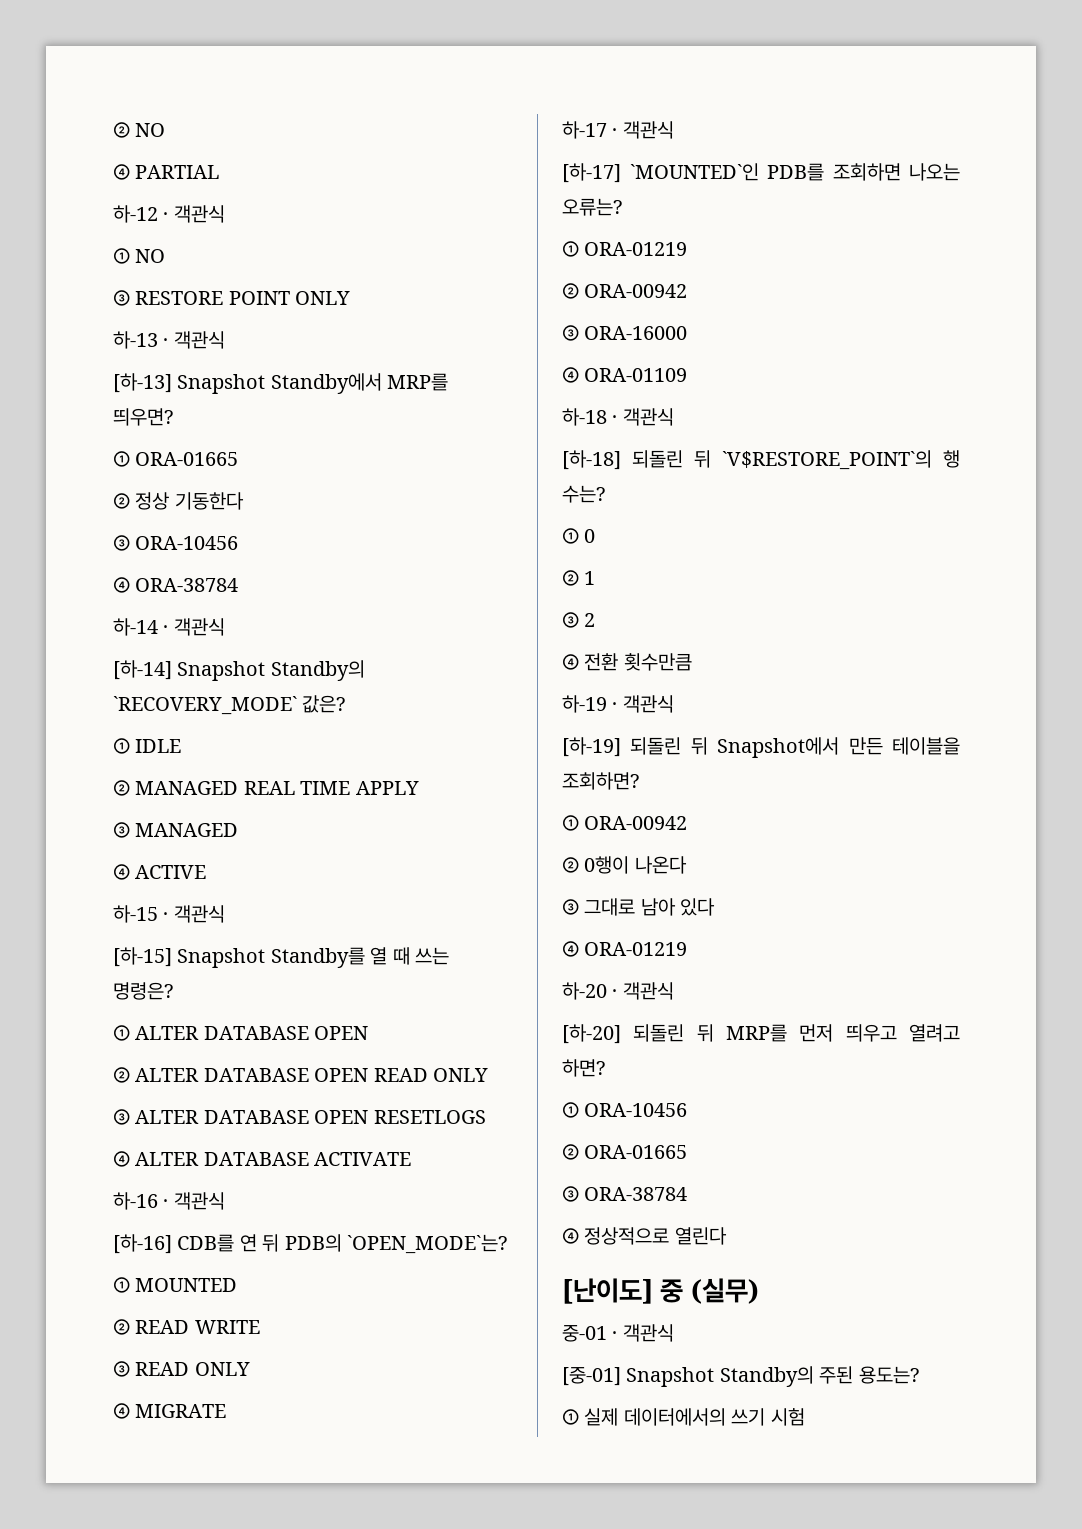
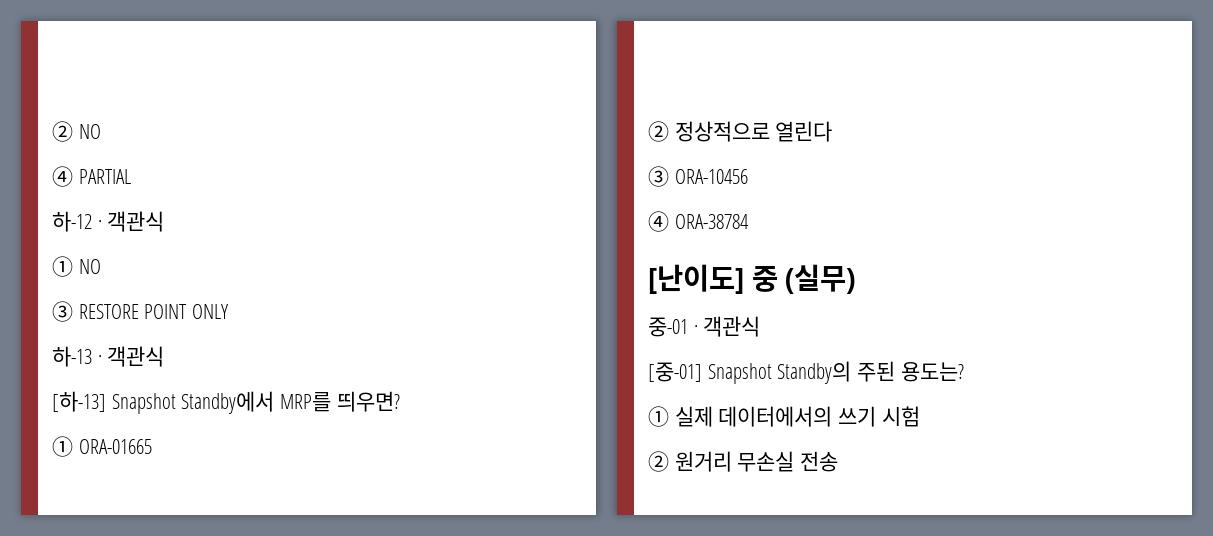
[135,492,244,510] 정상 기동한다 -> [674,121,833,142] 정상적으로 열린다
[113,618,225,636] [113,660,365,681] [113,695,346,715] [113,738,182,754] [113,780,419,796] [113,822,239,838] [113,864,207,880] [113,905,225,923] [113,947,449,968] [113,982,173,1000] [113,1025,369,1041] [113,1067,488,1083] [113,1109,486,1125] [113,1151,412,1167] [113,1192,225,1210] [113,1234,507,1254] [113,1277,238,1293] [113,1319,260,1335] [113,1361,250,1377] [113,1403,227,1419] [562,121,674,139] [562,163,960,183] [562,198,622,216] [562,241,688,257] [562,283,688,299] [562,325,688,341] [562,367,688,383] [562,408,674,426] [562,450,960,470] [562,485,605,503] [562,528,596,544] [562,570,596,586] [562,612,596,628] [562,653,692,671] [562,695,674,713] [562,737,960,758] [562,772,639,790] [562,815,688,831] [562,856,687,874] [562,898,716,916] [562,941,688,957] [562,982,674,1000] [562,1024,960,1044] [562,1059,605,1077] [562,1102,688,1118] [562,1144,688,1160] [562,1186,688,1202] [562,1227,727,1245] // 하-14 · 객관식 // [하-14] Snapshot Standby의 `RECOVERY_MODE` 값은? // ① IDLE // ② MANAGED REAL TIME APPLY // ③ MANAGED // ④ ACTIVE // 하-15 · 객관식 // [하-15] Snapshot Standby를 열 때 쓰는 명령은? // ① ALTER DATABASE OPEN // ② ALTER DATABASE OPEN READ ONLY // ③ ALTER DATABASE OPEN RESETLOGS // ④ ALTER DATABASE ACTIVATE // 하-16 · 객관식 // [하-16] CDB를 연 뒤 PDB의 `OPEN_MODE`는? // ① MOUNTED // ② READ WRITE // ③ READ ONLY // ④ MIGRATE // 하-17 · 객관식 // [하-17] `MOUNTED`인 PDB를 조회하면 나오는 오류는? // ① ORA-01219 // ② ORA-00942 // ③ ORA-16000 // ④ ORA-01109 // 하-18 · 객관식 // [하-18] 되돌린 뒤 `V$RESTORE_POINT`의 행 수는? // ① 0 // ② 1 // ③ 2 // ④ 전환 횟수만큼 // 하-19 · 객관식 // [하-19] 되돌린 뒤 Snapshot에서 만든 테이블을 조회하면? // ① ORA-00942 // ② 0행이 나온다 // ③ 그대로 남아 있다 // ④ ORA-01219 // 하-20 · 객관식 // [하-20] 되돌린 뒤 MRP를 먼저 띄우고 열려고 하면? // ① ORA-10456 // ② ORA-01665 // ③ ORA-38784 // ④ 정상적으로 열린다 -> (749, 221) none
(805, 1417) none -> [648,451,839,472] // ② 원거리 무손실 전송

